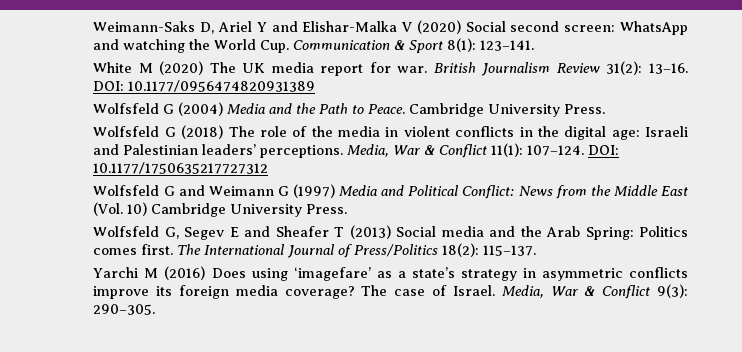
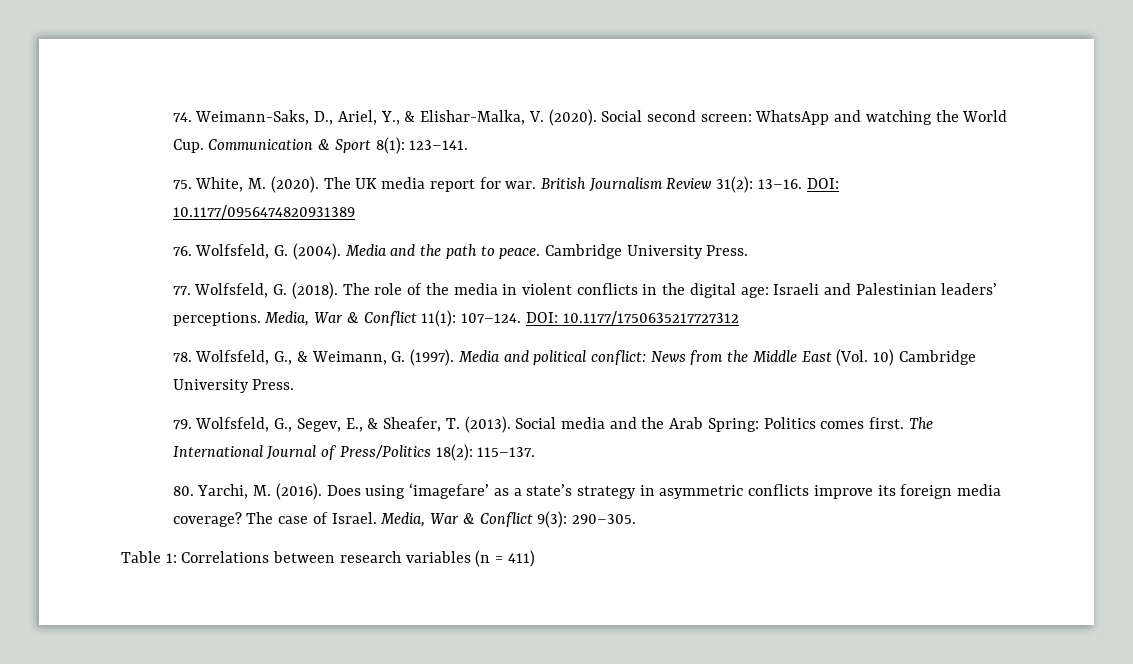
[93,20,461,34] Weimann-Saks D, Ariel Y and Elishar-Malka V (2020) -> [172,109,597,126] 74. Weimann-Saks, D., Ariel, Y., & Elishar-Malka, V. (2020).
[93,61,204,75] White M (2020) -> [172,176,319,193] 75. White, M. (2020).
[93,102,606,117] [93,125,224,139] Wolfsfeld G (2004) Media and the Path to Peace. Cambridge University Press. // Wolfsfeld G (2018) -> [172,243,749,260] [172,282,338,299] 76. Wolfsfeld, G. (2004). Media and the path to peace. Cambridge University Press. // 77. Wolfsfeld, G. (2018).
[93,184,515,199] Wolfsfeld G and Weimann G (1997) Media and Political Conflict: -> [172,349,646,366] 78. Wolfsfeld, G., & Weimann, G. (1997). Media and political conflict:
[93,225,391,240] Wolfsfeld G, Segev E and Sheafer T (2013) -> [172,416,511,433] 79. Wolfsfeld, G., Segev, E., & Sheafer, T. (2013).
[93,266,206,280] Yarchi M (2016) -> [172,483,322,500] 80. Yarchi, M. (2016).
(156, 309) none -> [121,550,535,567] // Table 1: Correlations between research variables (n = 411)

